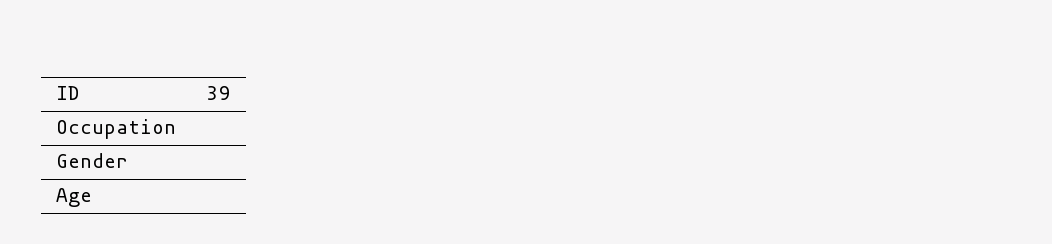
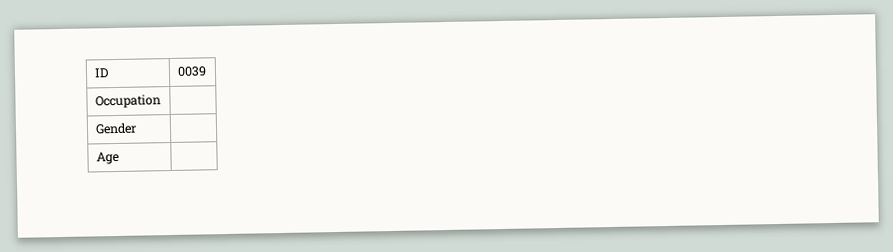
[205,86,230,100] 39 -> [176,66,207,77] 0039

